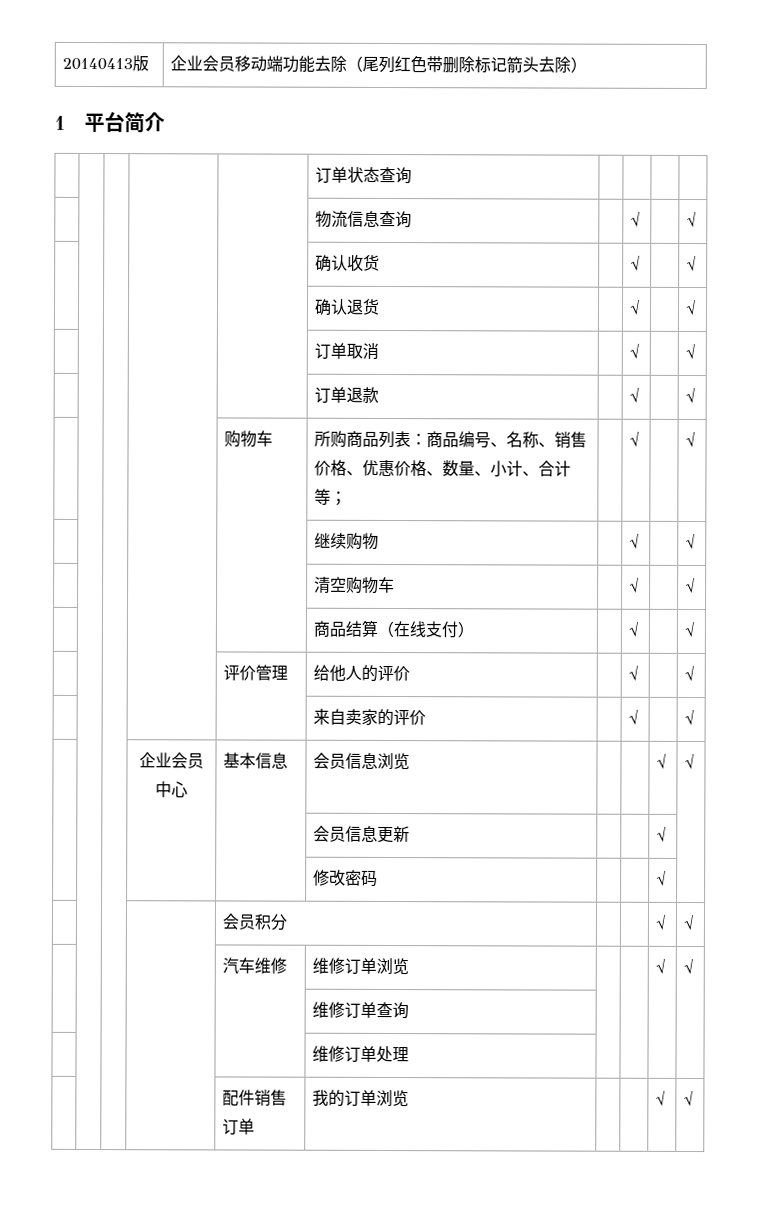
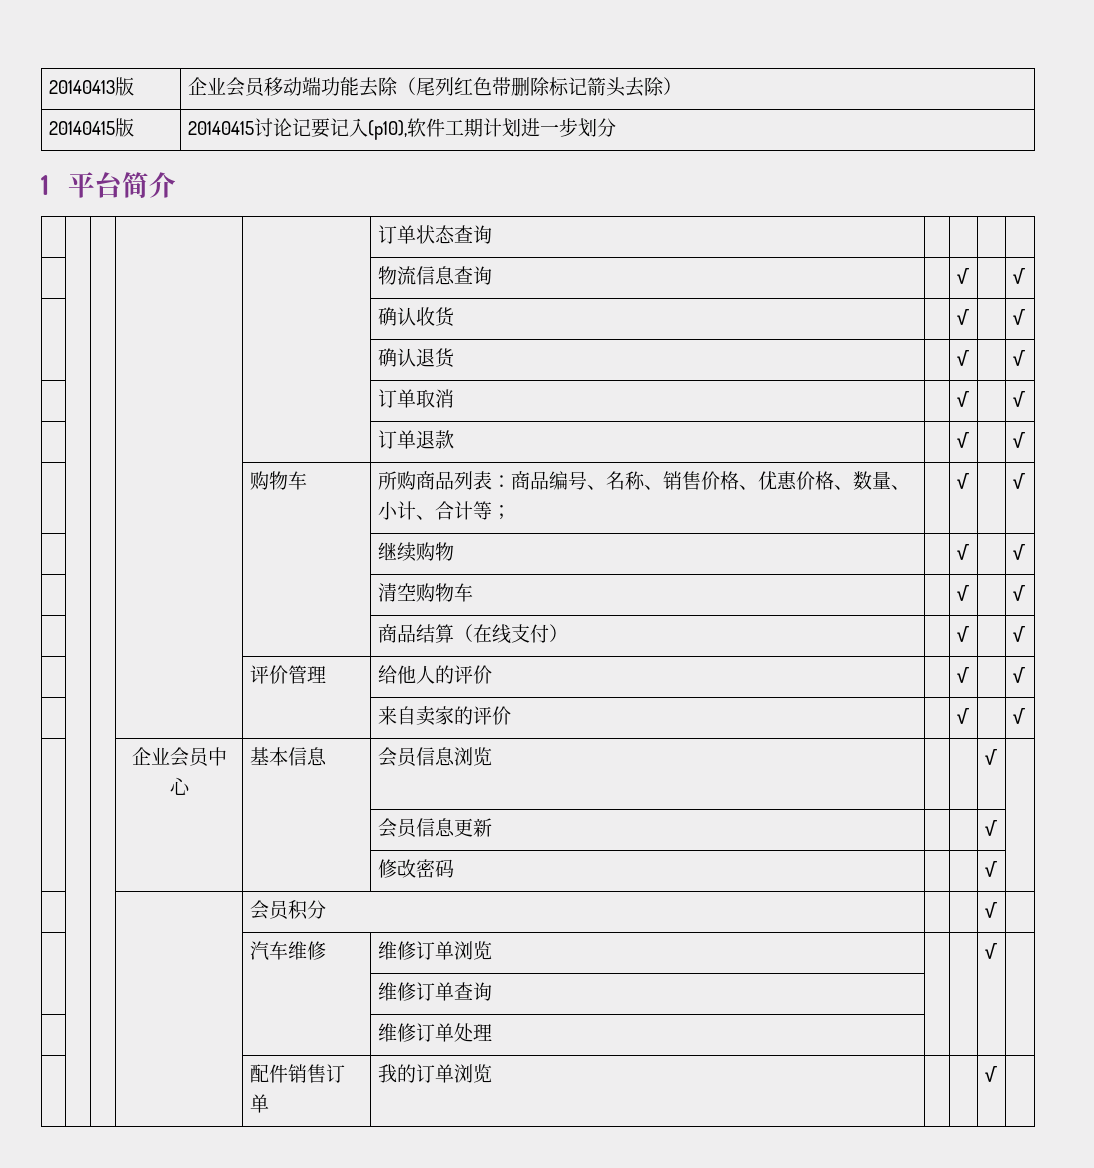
(588, 64) none -> [48,118,134,137] [187,118,616,140] // 20140415版 | 20140415讨论记要记入(p10),软件工期计划进一步划分
[684,753,696,770] √ -> (998, 757) none
[683,914,695,931] √ -> (998, 910) none
[683,958,695,975] √ -> (998, 951) none
[683,1090,695,1107] √ -> (998, 1074) none

